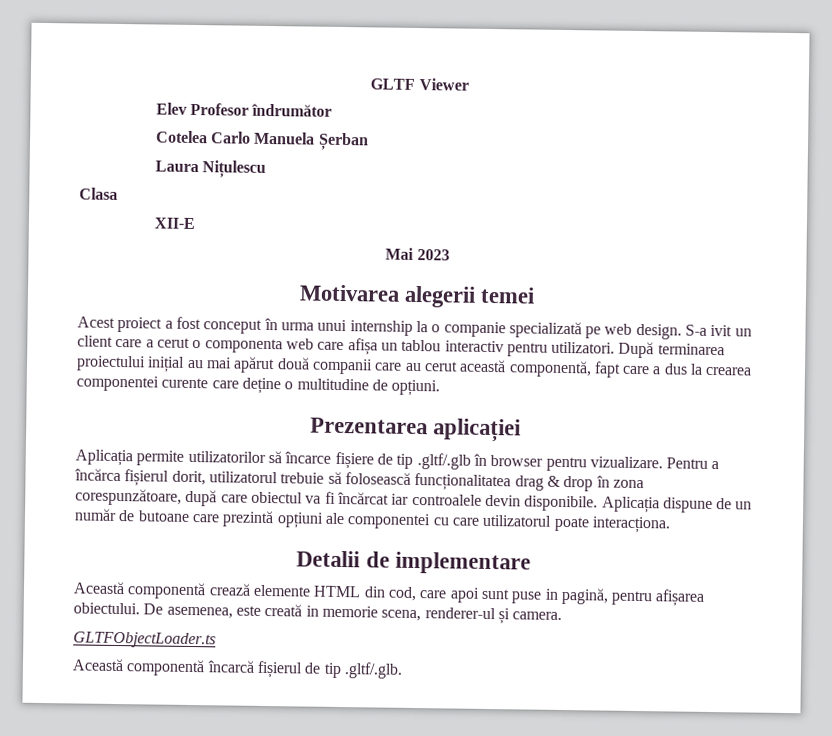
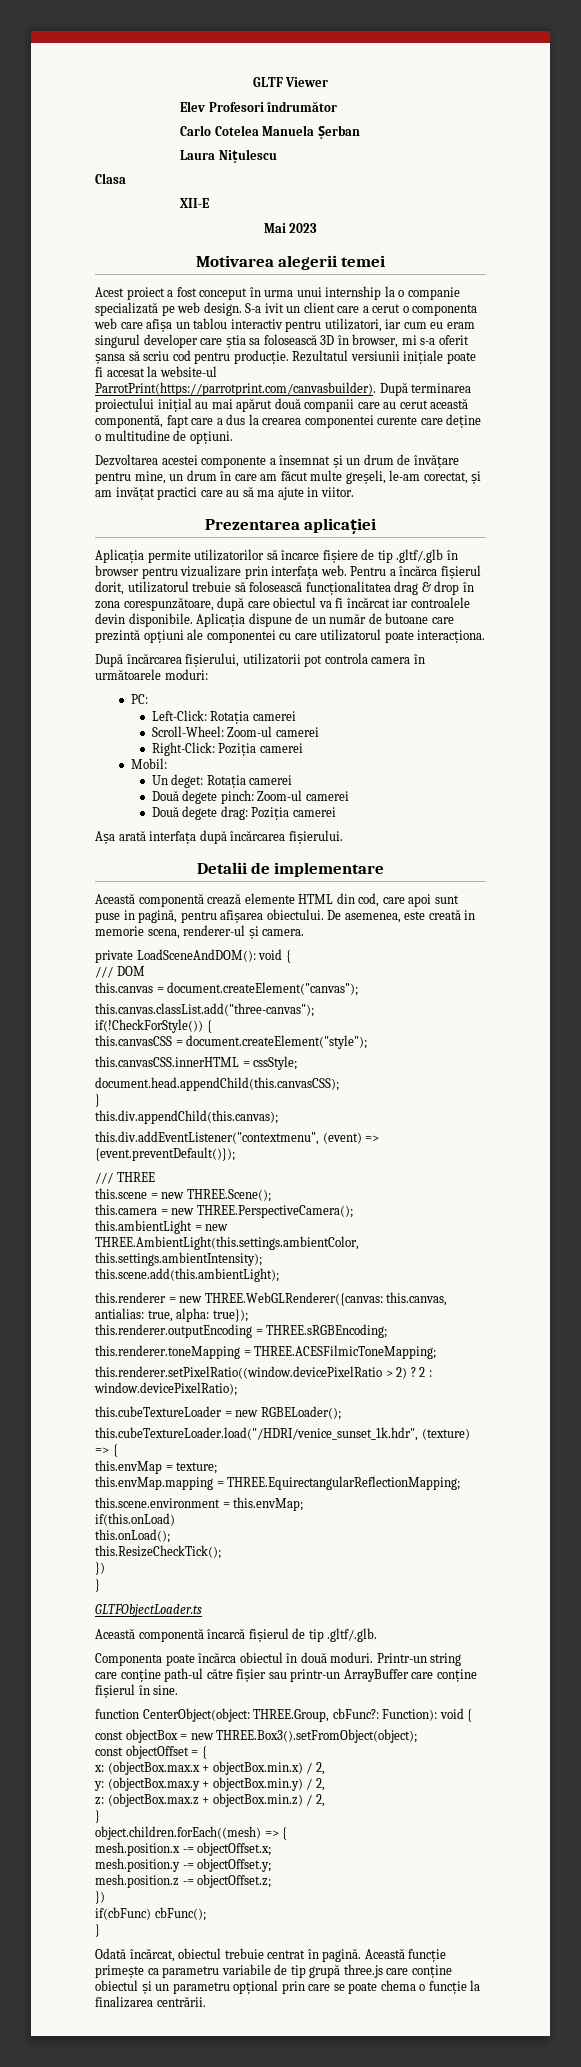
[190,102,250,116] Profesor -> [208,102,264,112] Profesori
[155,130,252,144] Cotelea Carlo -> [180,125,259,136] Carlo Cotelea
[551,341,616,354] utilizatori. -> [324,318,475,332] [95,334,469,348] [95,350,476,364] [95,366,217,377] [95,382,376,396] utilizatori, iar cum eu eram singurul developer care știa sa folosească 3D în browser, mi s-a oferit șansa să scriu cod pentru producție. Rezultatul versiunii inițiale poate fi accesat la website-ul ParrotPrint(https://parrotprint.com/canvasbuilder).
(441, 388) none -> [95,454,459,468] [95,470,482,484] [95,486,354,500] // Dezvoltarea acestei componente a însemnat și un drum de învățare pentru mine, un drum în care am făcut multe greșeli, le-am corectat, și am invățat practici care au să ma ajute in viitor.
[589,456,663,469] vizualizare. -> [180,565,347,579] vizualizare prin interfața web.
(671, 525) none -> [95,653,425,667] [95,669,208,680] [130,694,148,704] [151,710,296,724] [151,726,319,737] [151,742,303,756] [130,758,167,769] [151,774,293,788] [151,790,349,804] [151,806,336,820] [95,830,343,844] // După încărcarea fișierului, utilizatorii pot controla camera în următoarele moduri: // PC: // Left-Click: Rotația camerei // Scroll-Wheel: Zoom-ul camerei // Right-Click: Poziția camerei // Mobil: // Un deget: Rotația camerei // Două degete pinch: Zoom-ul camerei // Două degete drag: Poziția camerei // Așa arată interfața după încărcarea fișierului.
(563, 615) none -> [95,949,291,963] [95,966,145,978] [95,982,359,996] [95,1003,314,1017] [95,1019,212,1033] [95,1035,368,1049] [95,1056,298,1070] [95,1077,339,1091] [95,1094,100,1107] [95,1110,278,1124] [95,1131,380,1145] [95,1147,235,1161] [95,1172,155,1184] [95,1188,271,1202] [95,1204,353,1218] [95,1220,229,1234] [95,1236,359,1250] [95,1252,262,1266] [95,1268,279,1282] [95,1292,448,1306] [95,1308,248,1322] [95,1324,388,1338] [95,1345,437,1359] [95,1366,432,1379] [94,1382,237,1396] [95,1406,341,1420] [95,1427,470,1441] [95,1444,118,1457] [95,1460,218,1474] [95,1476,461,1490] [95,1497,304,1511] [95,1513,175,1526] [95,1529,170,1543] [95,1545,221,1559] [95,1562,105,1575] [95,1579,100,1592] // private LoadSceneAndDOM(): void { // /// DOM // this.canvas = document.createElement("canvas"); // this.canvas.classList.add("three-canvas"); // if(!CheckForStyle()) { // this.canvasCSS = document.createElement("style"); // this.canvasCSS.innerHTML = cssStyle; // document.head.appendChild(this.canvasCSS); // } // this.div.appendChild(this.canvas); // this.div.addEventListener("contextmenu", (event) => {event.preventDefault()}); // /// THREE // this.scene = new THREE.Scene(); // this.camera = new THREE.PerspectiveCamera(); // this.ambientLight = new THREE.AmbientLight(this.settings.ambientColor, this.settings.ambientIntensity); // this.scene.add(this.ambientLight); // this.renderer = new THREE.WebGLRenderer({canvas: this.canvas, antialias: true, alpha: true}); // this.renderer.outputEncoding = THREE.sRGBEncoding; // this.renderer.toneMapping = THREE.ACESFilmicToneMapping; // this.renderer.setPixelRatio((window.devicePixelRatio > 2) ? 2 : window.devicePixelRatio); // this.cubeTextureLoader = new RGBELoader(); // this.cubeTextureLoader.load("/HDRI/venice_sunset_1k.hdr", (texture) => { // this.envMap = texture; // this.envMap.mapping = THREE.EquirectangularReflectionMapping; // this.scene.environment = this.envMap; // if(this.onLoad) // this.onLoad(); // this.ResizeCheckTick(); // }) // }
(403, 670) none -> [95,1652,462,1666] [95,1668,477,1682] [95,1684,179,1698] [95,1708,473,1722] [95,1729,418,1743] [95,1745,207,1759] [94,1761,325,1775] [94,1777,325,1791] [95,1793,325,1807] [95,1810,100,1823] [95,1826,288,1840] [95,1842,272,1856] [95,1858,272,1872] [95,1874,272,1888] [95,1891,105,1904] [95,1907,206,1921] [95,1924,100,1937] [95,1948,447,1962] [95,1964,452,1978] [95,1980,481,1994] [95,1996,206,2008] // Componenta poate încărca obiectul în două moduri. Printr-un string care conține path-ul către fișier sau printr-un ArrayBuffer care conține fișierul în sine. // function CenterObject(object: THREE.Group, cbFunc?: Function): void { // const objectBox = new THREE.Box3().setFromObject(object); // const objectOffset = { // x: (objectBox.max.x + objectBox.min.x) / 2, // y: (objectBox.max.y + objectBox.min.y) / 2, // z: (objectBox.max.z + objectBox.min.z) / 2, // } // object.children.forEach((mesh) => { // mesh.position.x -= objectOffset.x; // mesh.position.y -= objectOffset.y; // mesh.position.z -= objectOffset.z; // }) // if(cbFunc) cbFunc(); // } // Odată încărcat, obiectul trebuie centrat în pagină. Această funcție primește ca parametru variabile de tip grupă three.js care conține obiectul și un parametru opțional prin care se poate chema o funcție la finalizarea centrării.

